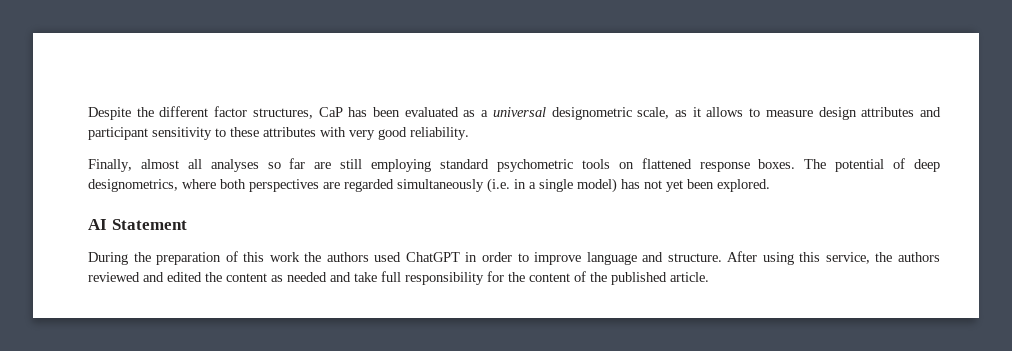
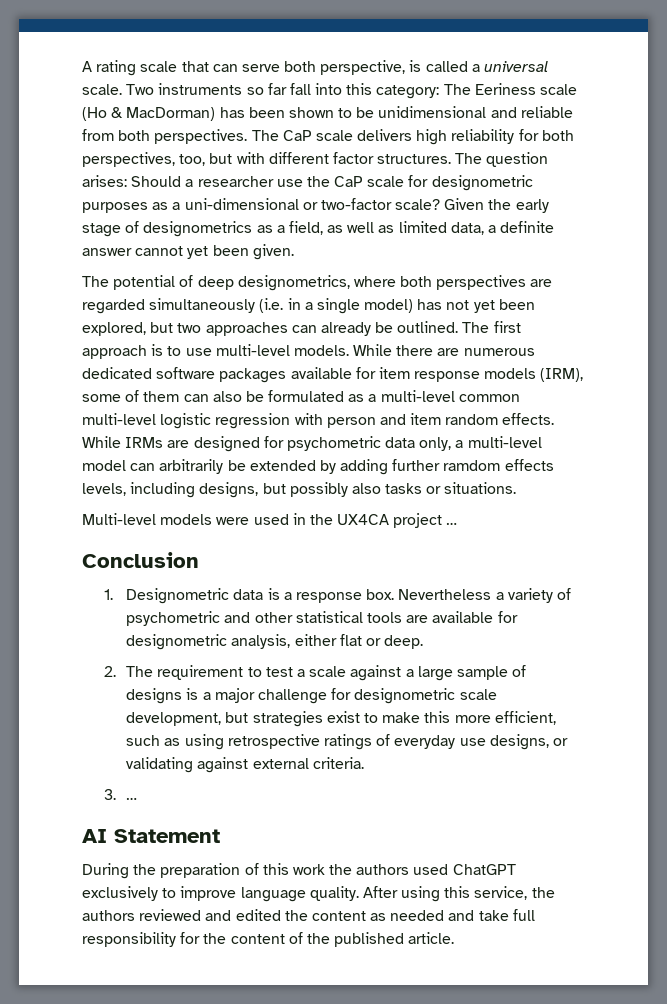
[88,106,941,120] [88,127,469,140] [88,158,796,172] Despite the different factor structures, CaP has been evaluated as a universal designometric scale, as it allows to measure design attributes and participant sensitivity to these attributes with very good reliability. // Finally, almost all analyses so far are still employing standard psychometric tools on flattened response boxes. -> [82,60,549,76] [82,83,578,99] [82,106,573,121] [82,129,574,145] [82,152,549,167] [82,175,533,191] [82,198,549,213] [82,221,555,237] [82,244,294,260] A rating scale that can serve both perspective, is called a universal scale. Two instruments so far fall into this category: The Eeriness scale (Ho & MacDorman) has been shown to be unidimensional and reliable from both perspectives. The CaP scale delivers high reliability for both perspectives, too, but with different factor structures. The question arises: Should a researcher use the CaP scale for designometric purposes as a uni-dimensional or two-factor scale? Given the early stage of designometrics as a field, as well as limited data, a definite answer cannot yet been given. //
[717,179,770,192] explored. -> [82,321,521,336] [82,344,535,359] [82,367,584,383] [82,390,520,402] [82,413,555,429] [82,436,542,452] [82,459,554,475] [82,482,517,498] [82,513,458,528] [82,552,199,568] [104,588,571,604] [126,611,518,626] [126,634,424,650] [104,665,527,681] [126,688,497,704] [126,711,556,727] [126,734,568,750] [126,757,364,773] [104,789,138,800] explored, but two approaches can already be outlined. The first approach is to use multi-level models. While there are numerous dedicated software packages available for item response models (IRM), some of them can also be formulated as a multi-level common multi-level logistic regression with person and item random effects. While IRMs are designed for psychometric data only, a multi-level model can arbitrarily be extended by adding further ramdom effects levels, including designs, but possibly also tasks or situations. // Multi-level models were used in the UX4CA project … // Conclusion // 1. Designometric data is a response box. Nevertheless a variety of psychometric and other statistical tools are available for designometric analysis, either flat or deep. // 2. The requirement to test a scale against a large sample of designs is a major challenge for designometric scale development, but strategies exist to make this more efficient, such as using retrospective ratings of everyday use designs, or validating against external criteria. // 3. …
[465,252,512,262] in order -> [82,886,158,901] exclusively
[642,252,722,262] and structure. -> [309,886,359,901] quality.

